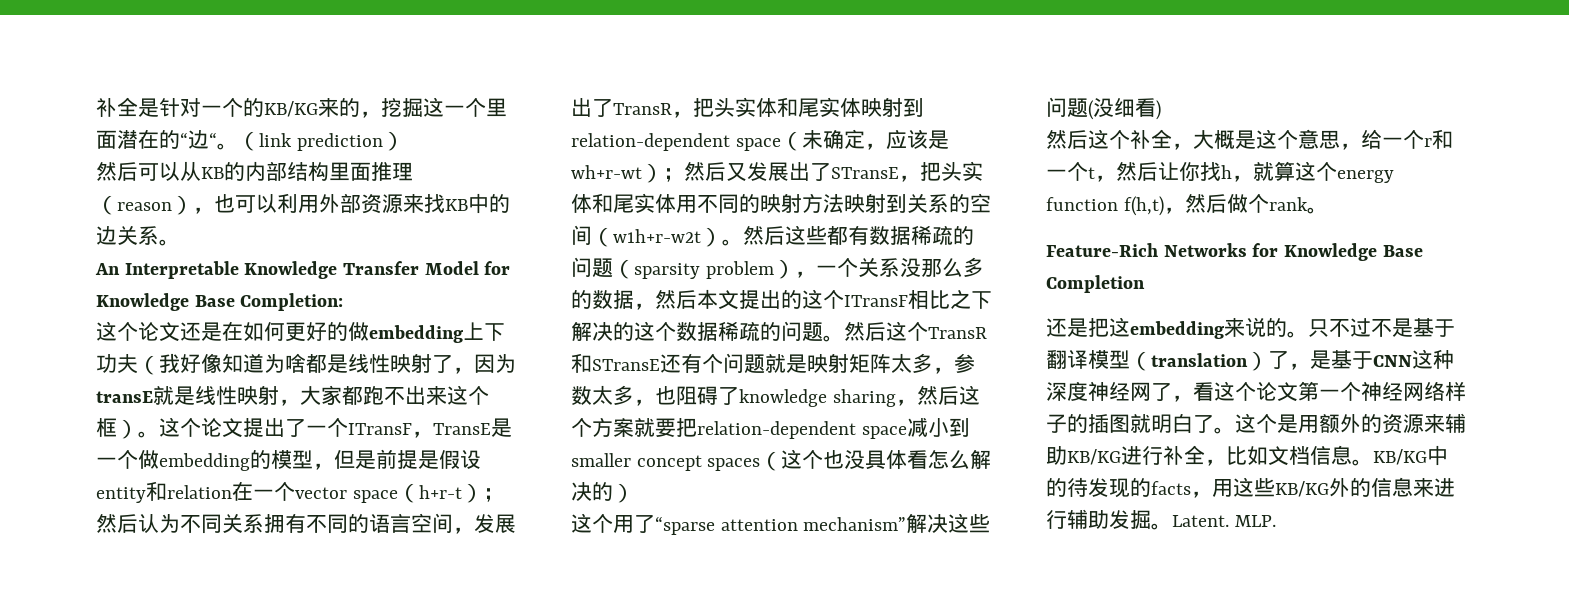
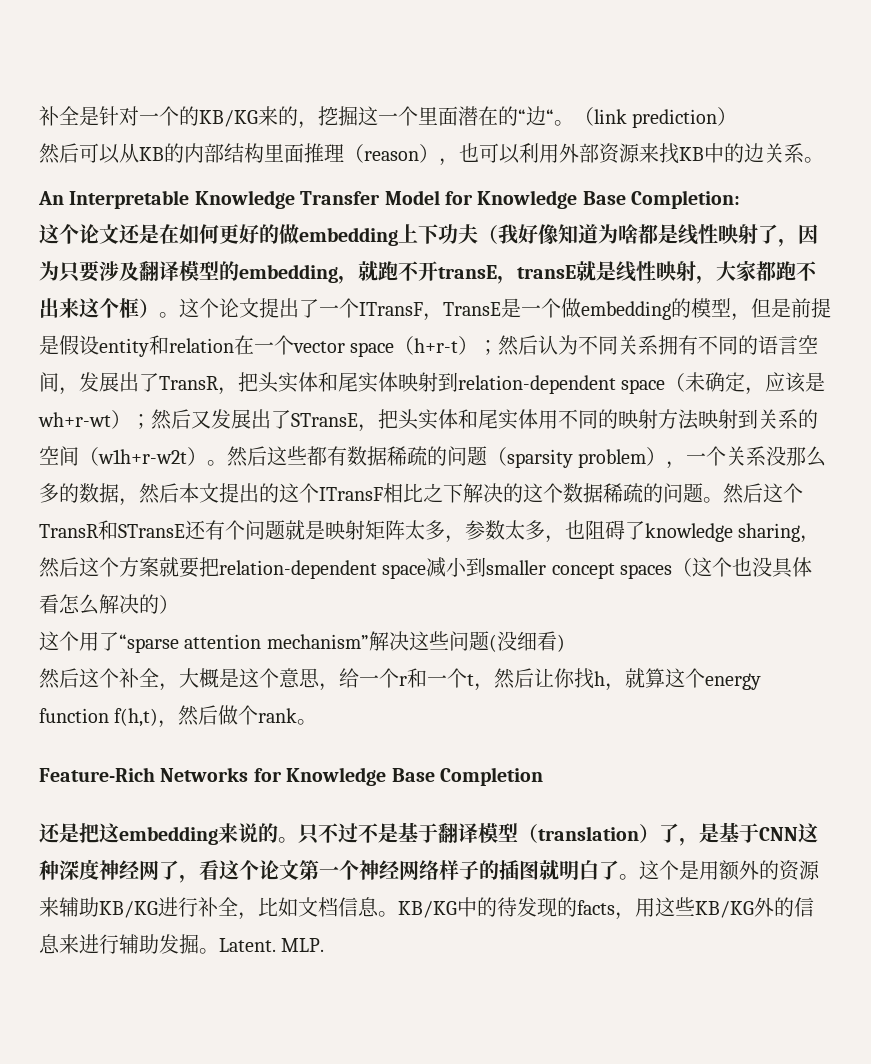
(516, 363) none -> [59,261,517,284] 只要涉及翻译模型的embedding，就跑不开transE，

